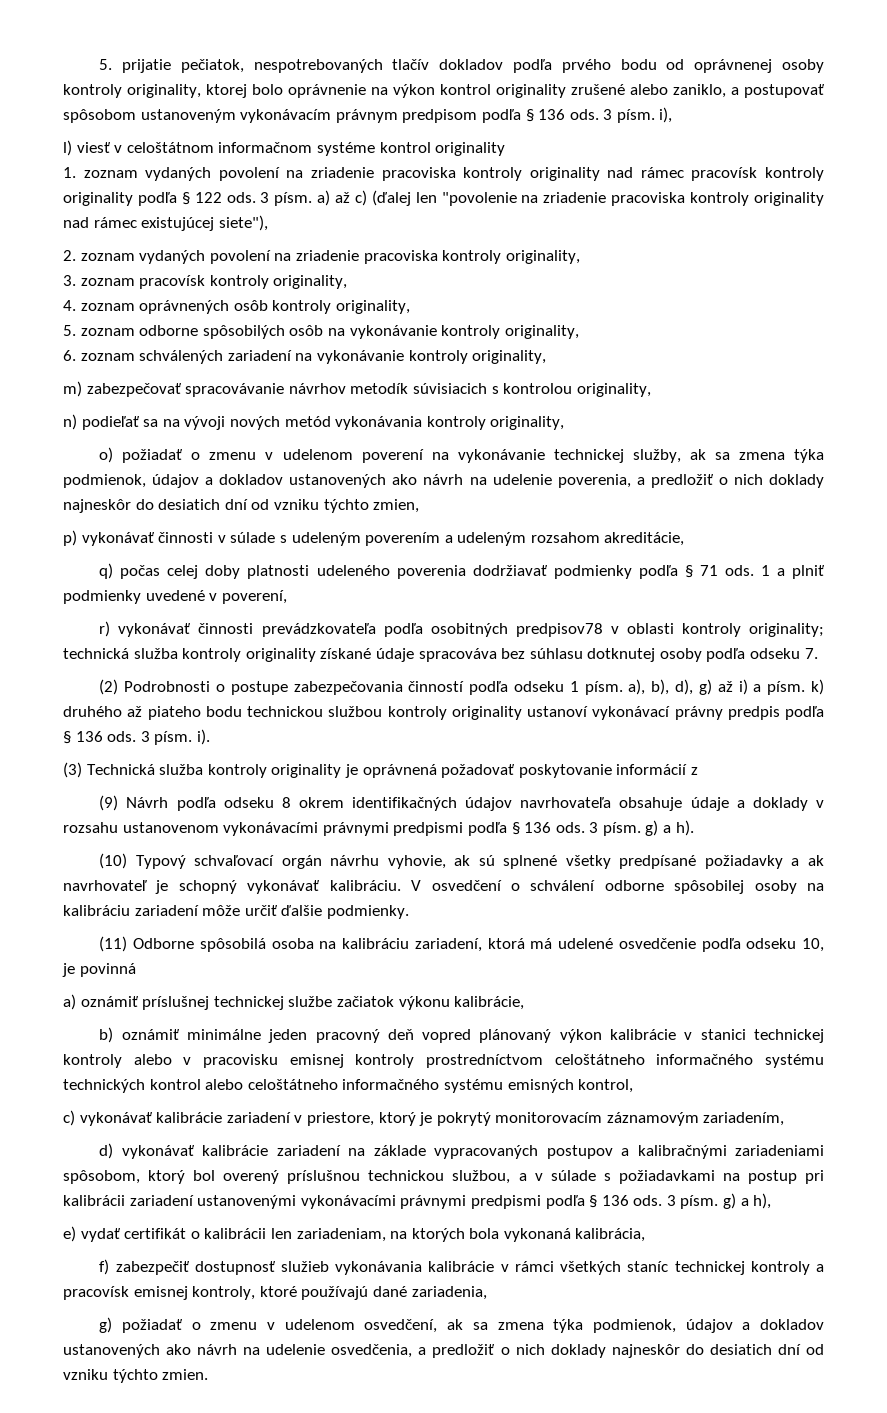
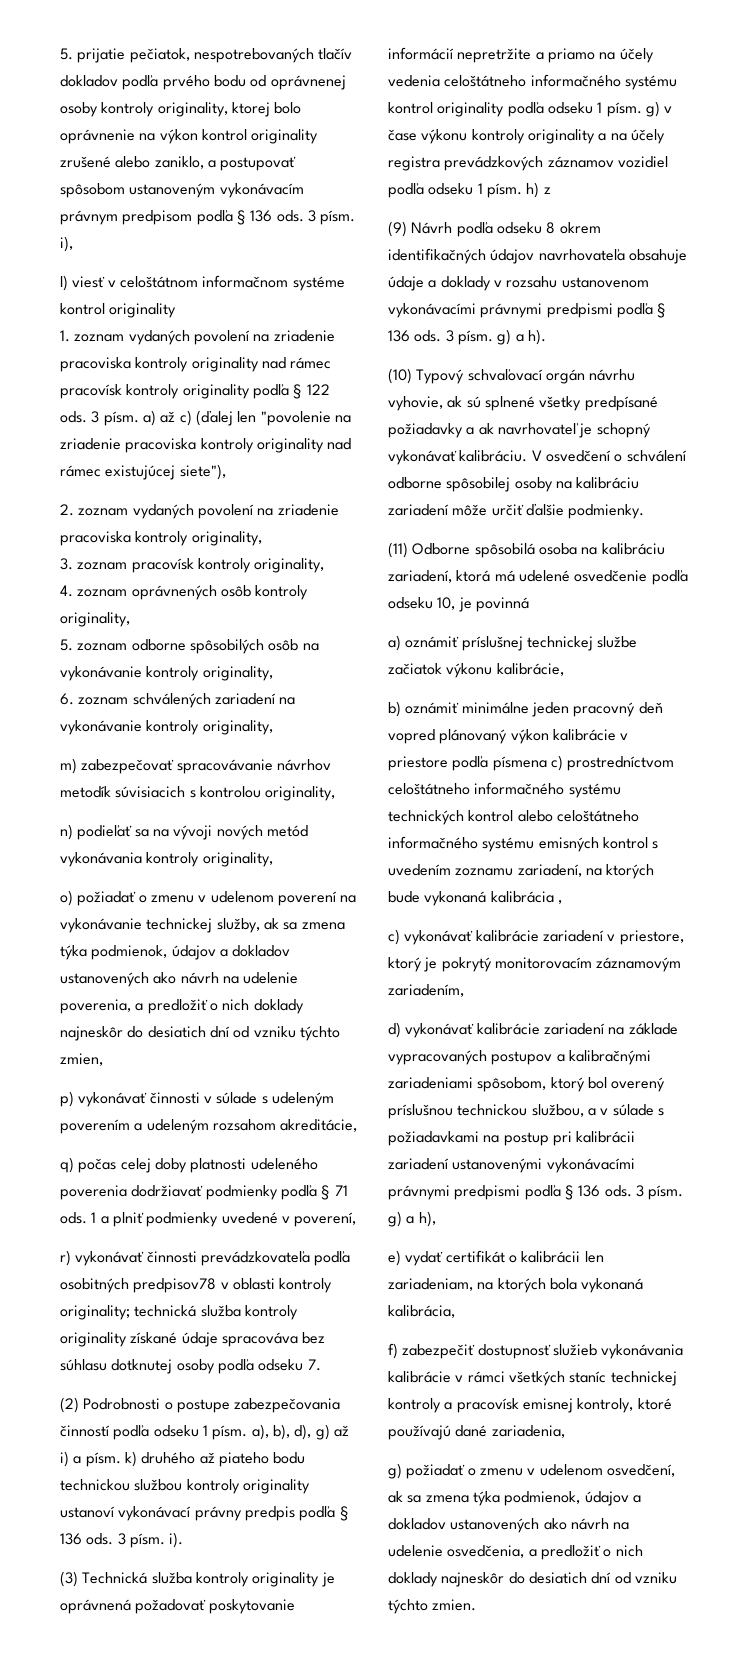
(688, 769) none -> [457,48,654,63] [388,74,677,90] [388,101,673,117] [388,129,665,144] [388,156,668,171] [388,182,540,198] nepretržite a priamo na účely vedenia celoštátneho informačného systému kontrol originality podľa odseku 1 písm. g) v čase výkonu kontroly originality a na účely registra prevádzkových záznamov vozidiel podľa odseku 1 písm. h)
[700,1029,824,1043] [63,1054,415,1068] stanici technickej kontroly alebo v pracovisku emisnej kontroly -> [388,755,563,771] priestore podľa písmena c)
[578,1079,634,1093] kontrol, -> [602,837,659,849] [388,864,655,879] [388,891,562,906] kontrol s uvedením zoznamu zariadení, na ktorých bude vykonaná kalibrácia ,

